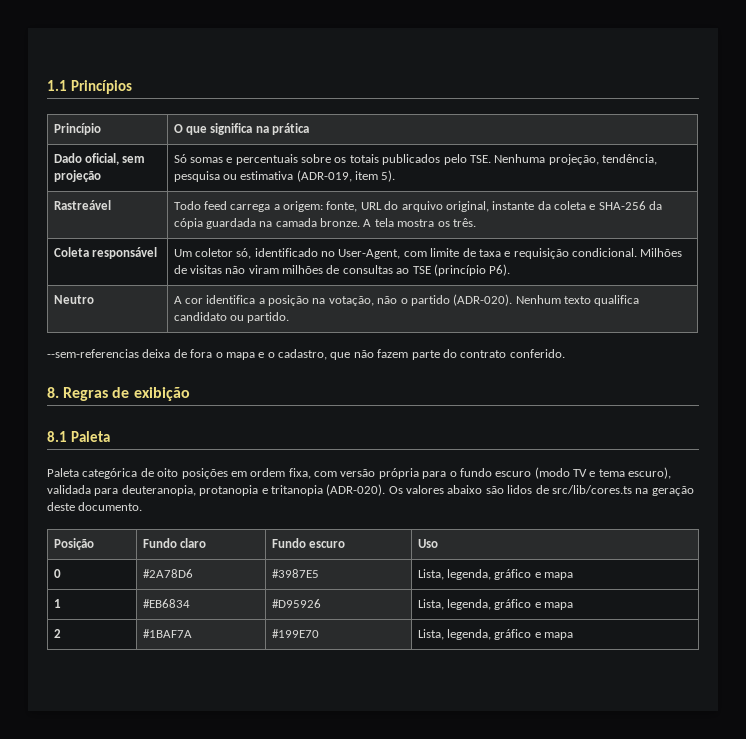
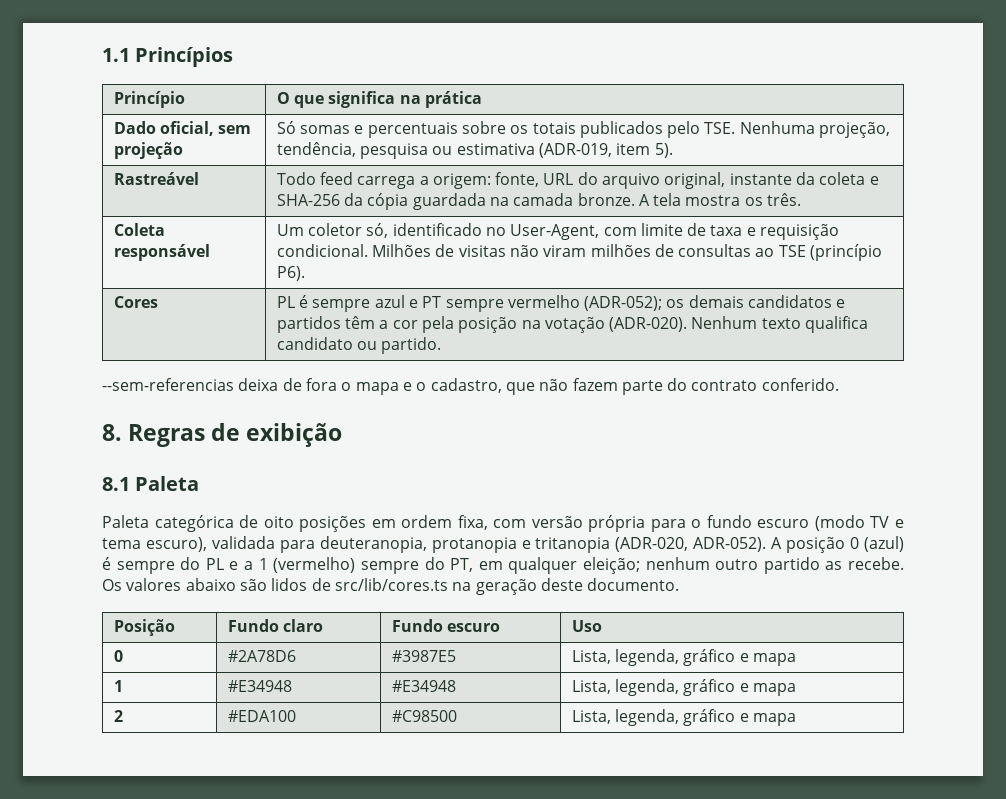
[53,295,94,304] [173,295,450,306] Neutro | A cor identifica a posição na votação, não o partido -> [113,296,158,308] [276,295,846,312] [276,316,605,333] Cores | PL é sempre azul e PT sempre vermelho (ADR-052); os demais candidatos e partidos têm a cor pela posição na votação
[326,484,386,496] (ADR-020). -> [615,536,904,553] [102,557,904,574] (ADR-020, ADR-052). A posição 0 (azul) é sempre do PL e a 1 (vermelho) sempre do PT, em qualquer eleição; nenhum outro partido as recebe.
[142,599,190,608] [271,599,321,608] #EB6834 | #D95926 -> [227,680,292,692] [391,680,456,692] #E34948 | #E34948
[142,629,192,638] [271,629,319,638] #1BAF7A | #199E70 -> [227,710,296,722] [391,710,457,722] #EDA100 | #C98500

